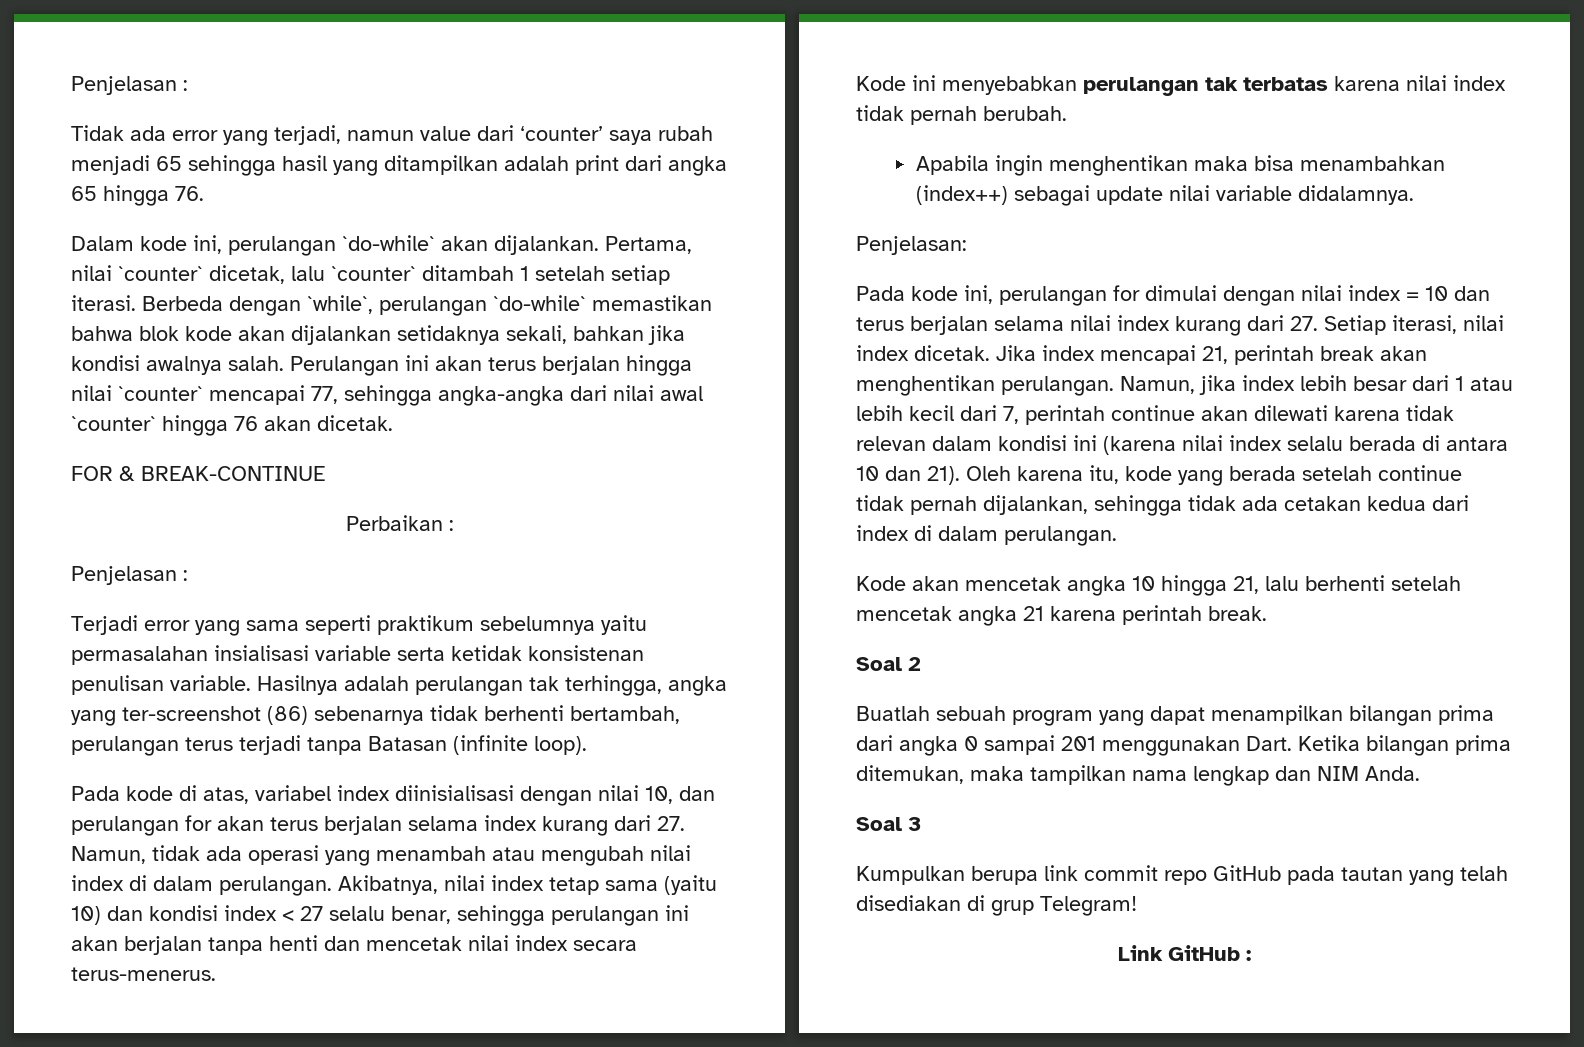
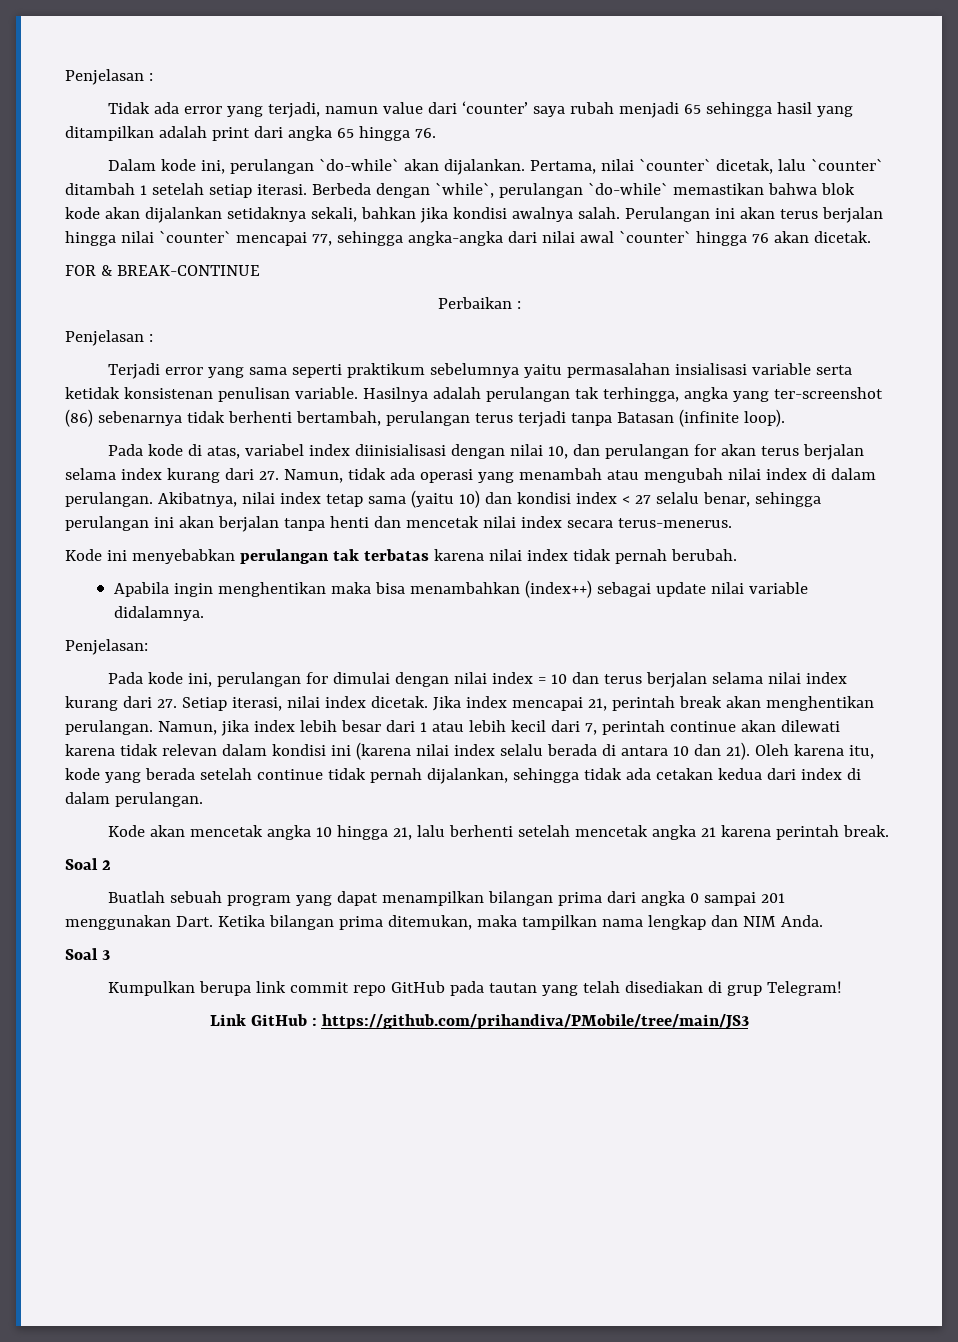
(1251, 955) none -> [321,1014,749,1029] https://github.com/prihandiva/PMobile/tree/main/JS3

